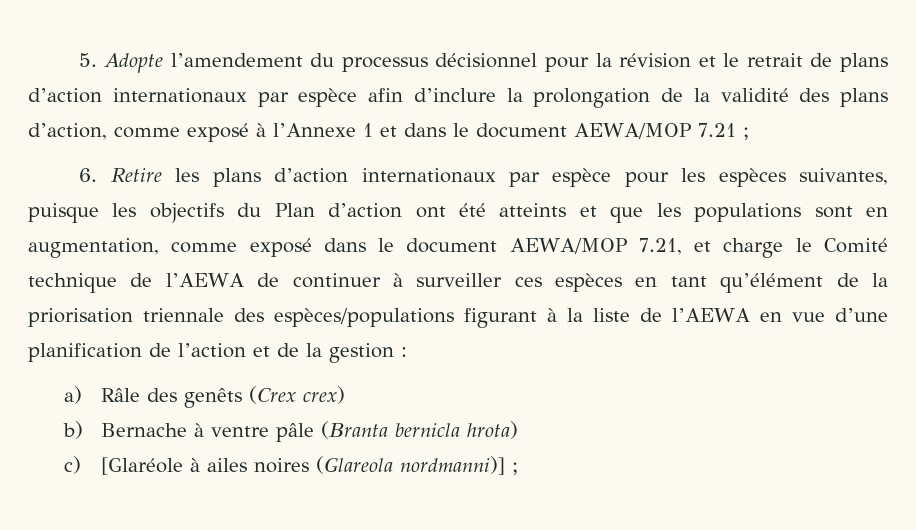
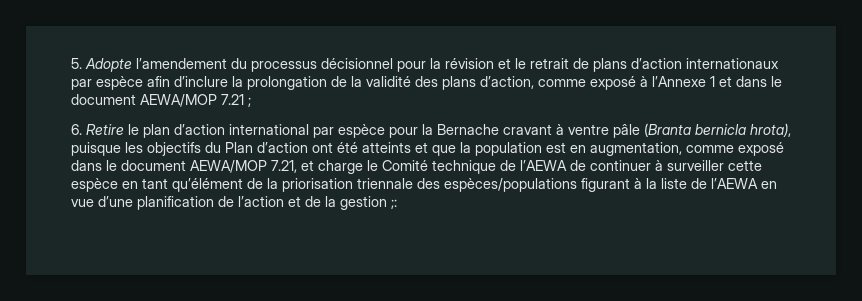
[175,168,888,187] les plans d’action internationaux par espèce pour les espèces suivantes, -> [128,123,791,138] le plan d’action international par espèce pour la Bernache cravant à ventre pâle (Branta bernicla hrota),
[656,203,853,222] les populations sont -> [460,142,566,156] la population est
[514,273,623,292] ces espèces -> [728,160,762,171] [71,178,118,192] cette espèce
[401,347,407,357] [64,386,345,408] [63,421,518,442] [64,456,518,475] : // a) Râle des genêts (Crex crex) // b) Bernache à ventre pâle (Branta bernicla hrota) // c) [Glaréole à ailes noires (Glareola nordmanni)] ; -> [391,199,397,209] ;:

